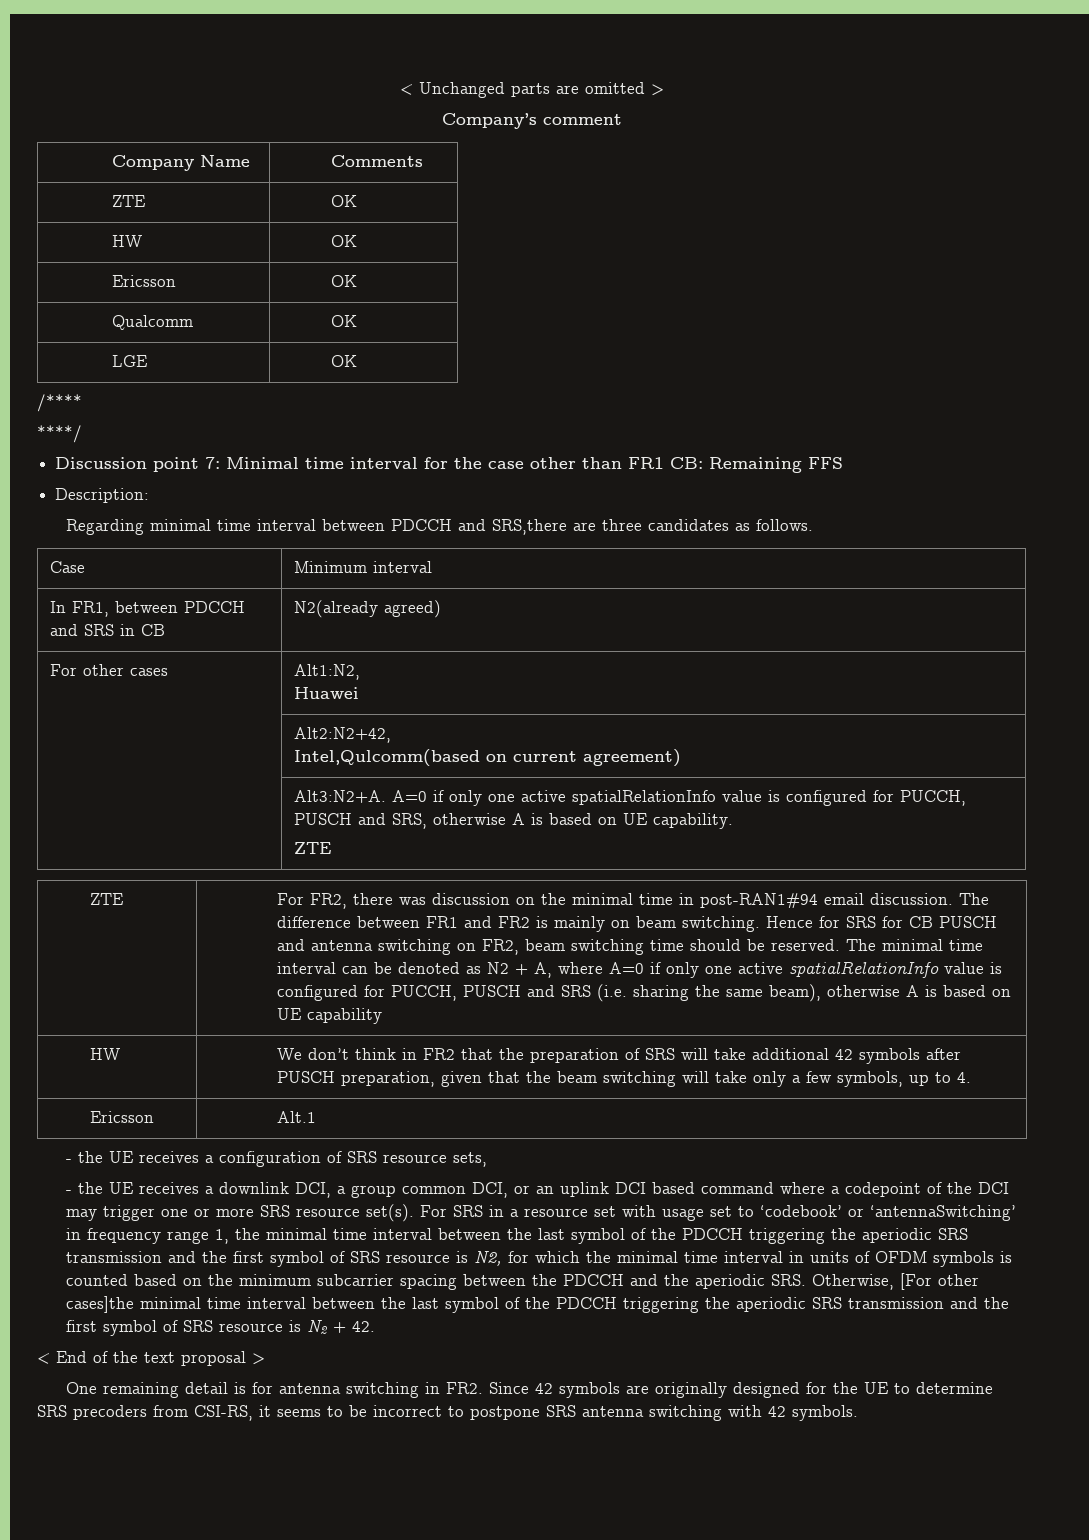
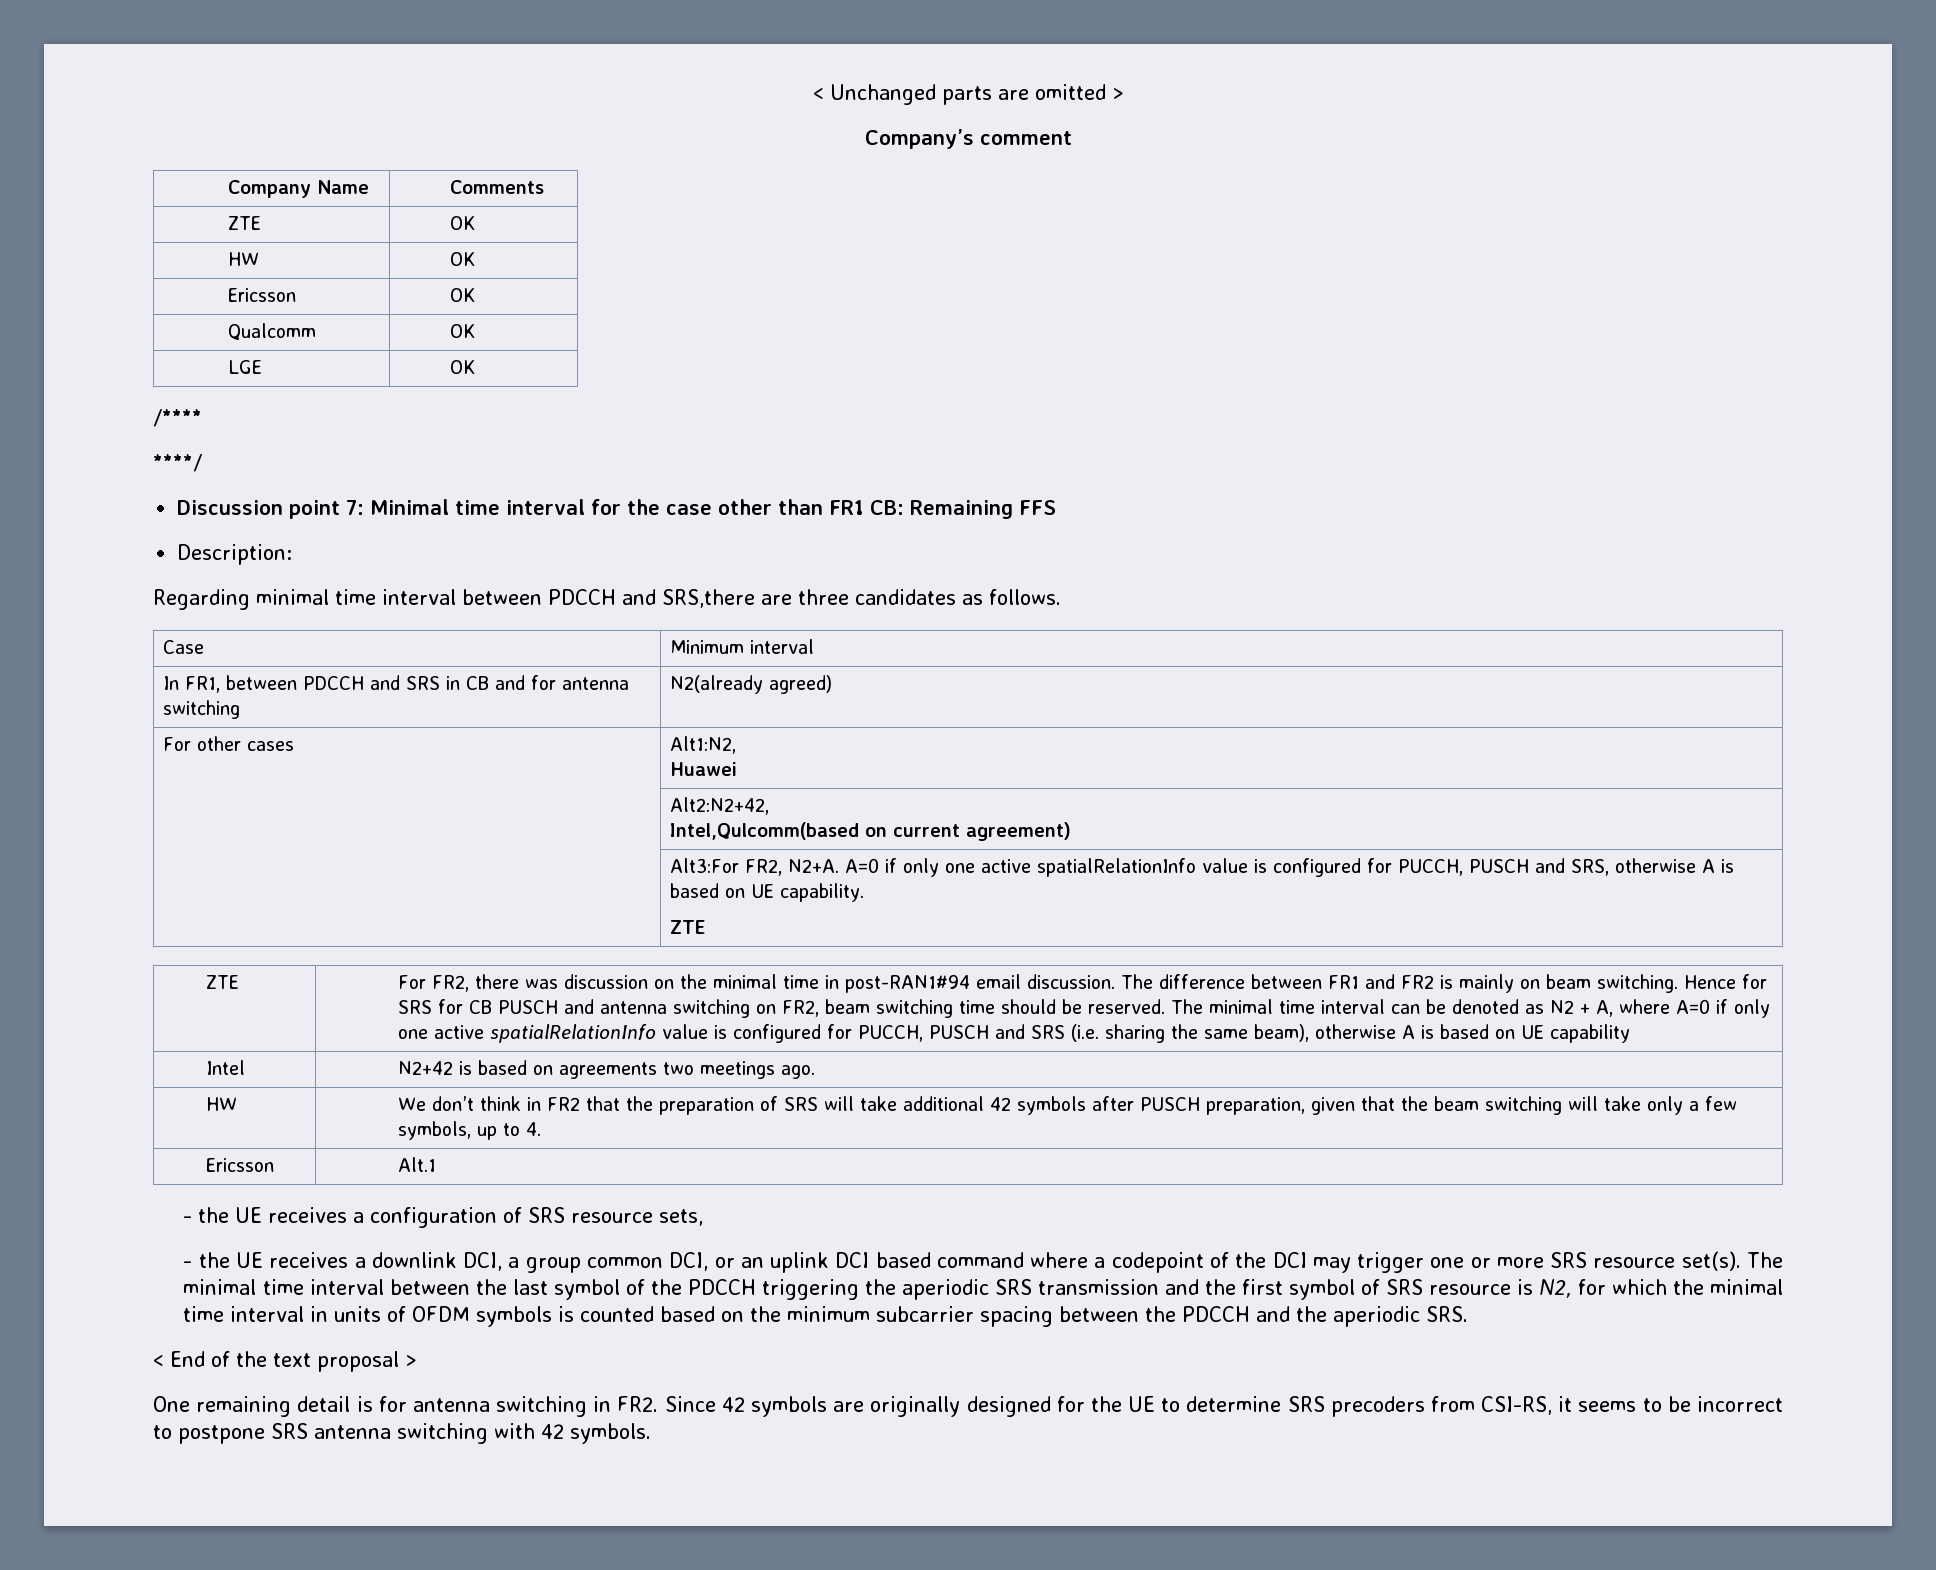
(165, 630) none -> [494,675,629,690] [162,700,240,719] and for antenna switching
[293,790,386,803] Alt3:N2+A. -> [669,858,839,876] Alt3:For FR2, N2+A.
(383, 1016) none -> [205,1060,245,1075] [398,1060,816,1079] // Intel | N2+42 is based on agreements two meetings ago.
[419,1205,1016,1221] [65,1228,260,1244] For SRS in a resource set with usage set to ‘codebook’ or ‘antennaSwitching’ in frequency range 1, the -> [1747,1252,1783,1268] The
[811,1273,979,1290] [65,1296,1009,1313] [65,1319,375,1336] Otherwise, [For other cases]the minimal time interval between the last symbol of the PDCCH triggering the aperiodic SRS transmission and the first symbol of SRS resource is N2 + 42. -> (1469, 1314) none

